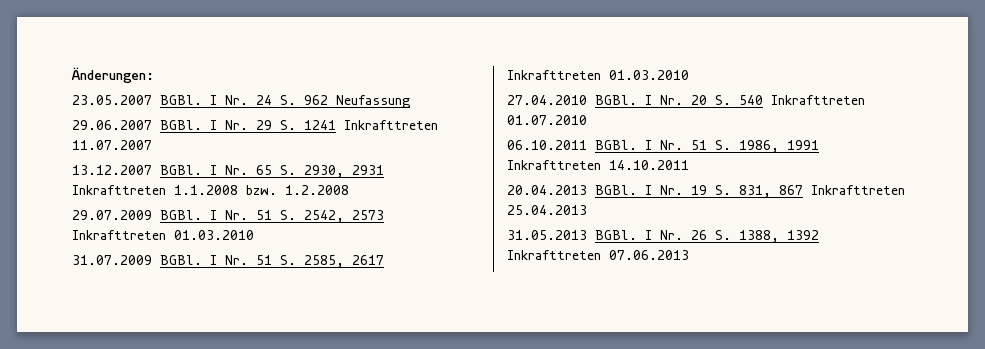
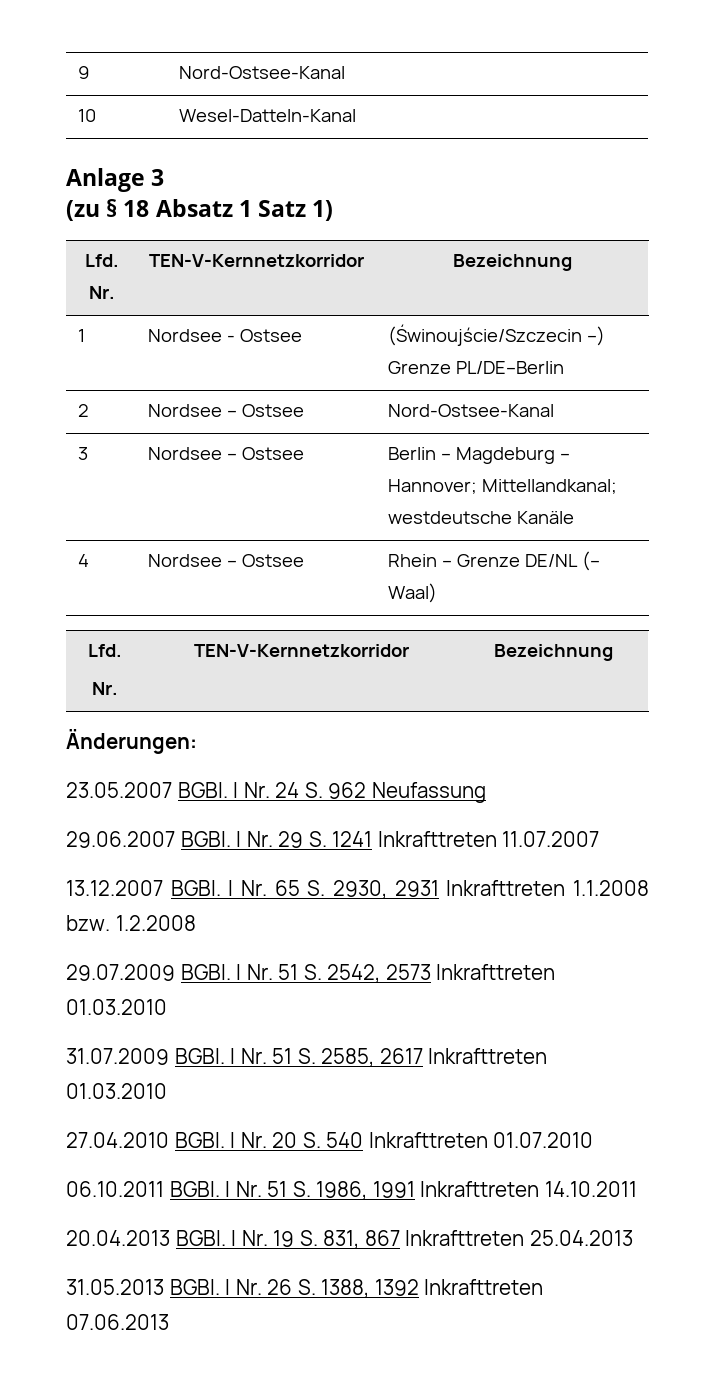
(71, 75) none -> [77,66,89,79] [178,66,345,79] [77,109,96,122] [178,109,356,122] [66,168,165,192] [66,199,334,221] [84,254,119,267] [88,286,115,299] [149,254,364,267] [453,254,572,271] [77,329,85,342] [147,329,302,342] [387,324,605,346] [387,361,564,374] [77,404,89,417] [147,404,304,417] [387,404,554,417] [77,447,88,460] [147,447,304,460] [387,447,570,464] [387,479,617,494] [387,511,574,524] [77,554,89,567] [147,554,304,567] [387,551,600,571] [387,583,437,603] [88,644,122,657] [92,682,118,695] [193,644,409,657] [494,644,613,661] 9 | Nord-Ostsee-Kanal // 10 | Wesel-Datteln-Kanal // Anlage 3 // (zu § 18 Absatz 1 Satz 1) // Lfd. Nr. | TEN-V-Kernnetzkorridor | Bezeichnung // 1 | Nordsee - Ostsee | (Świnoujście/Szczecin –) Grenze PL/DE–Berlin // 2 | Nordsee – Ostsee | Nord-Ostsee-Kanal // 3 | Nordsee – Ostsee | Berlin – Magdeburg – Hannover; Mittellandkanal; westdeutsche Kanäle // 4 | Nordsee – Ostsee | Rhein – Grenze DE/NL (– Waal) // Lfd. // Nr. | TEN-V-Kernnetzkorridor | Bezeichnung //

